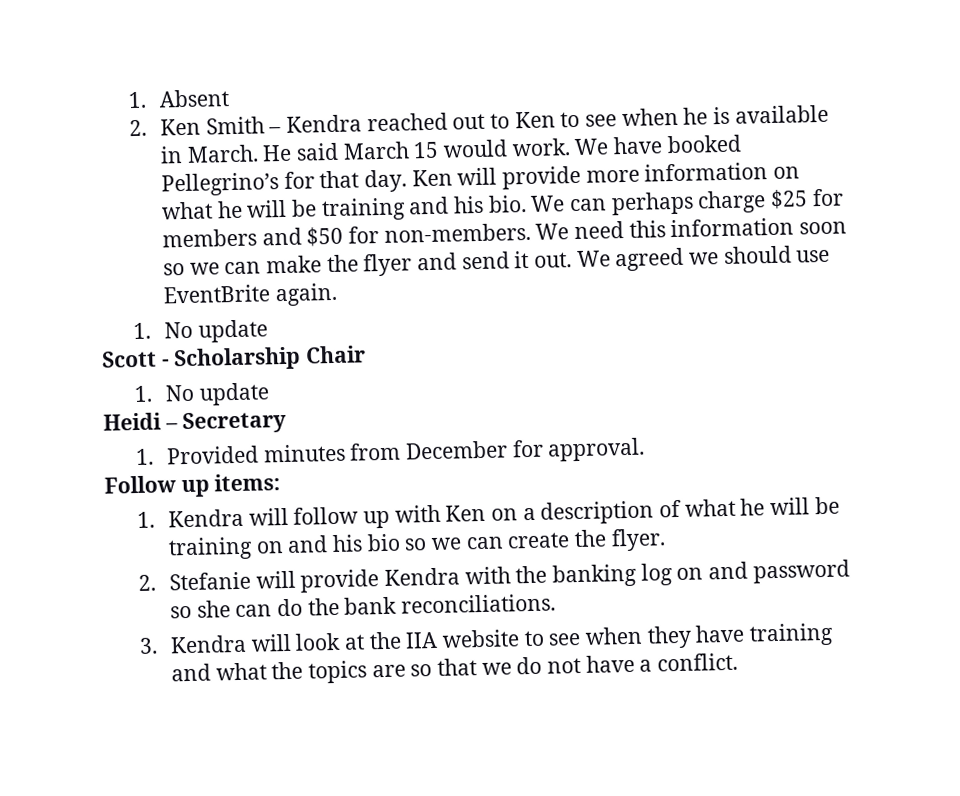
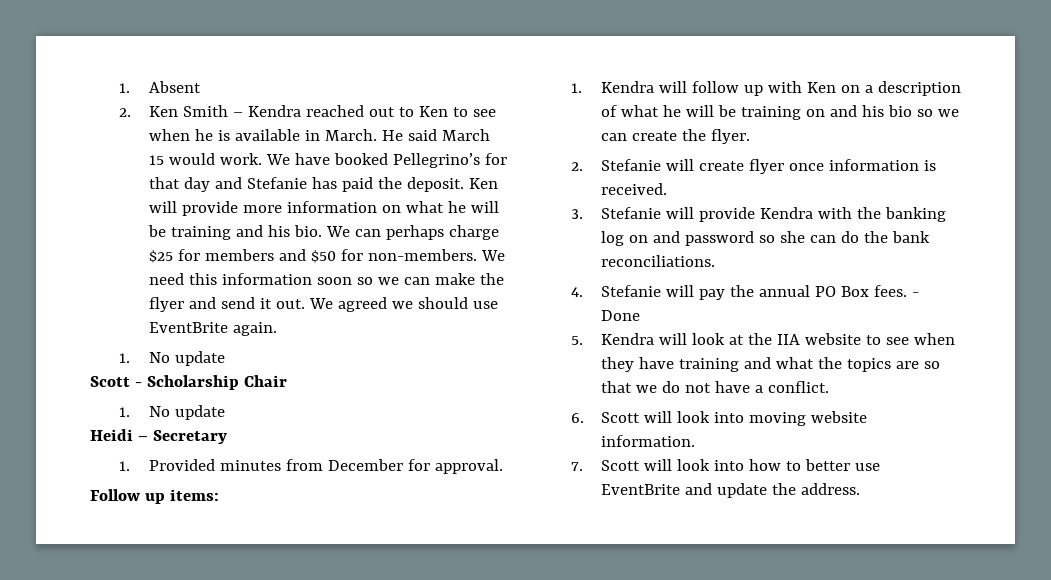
[364,169,408,193] day. -> [183,177,464,192] day and Stefanie has paid the deposit.
(296, 579) none -> [698,159,936,174] [600,183,667,195] [571,207,694,219] create flyer once information is received. // 3. Stefanie will
[138,637,158,655] 3. -> [571,285,919,300] [600,310,640,321] [571,336,584,345] 4. Stefanie will pay the annual PO Box fees. - Done // 5.
(739, 662) none -> [571,411,867,426] [600,435,695,447] [571,459,880,471] [600,483,860,498] // 6. Scott will look into moving website information. // 7. Scott will look into how to better use EventBrite and update the address.

